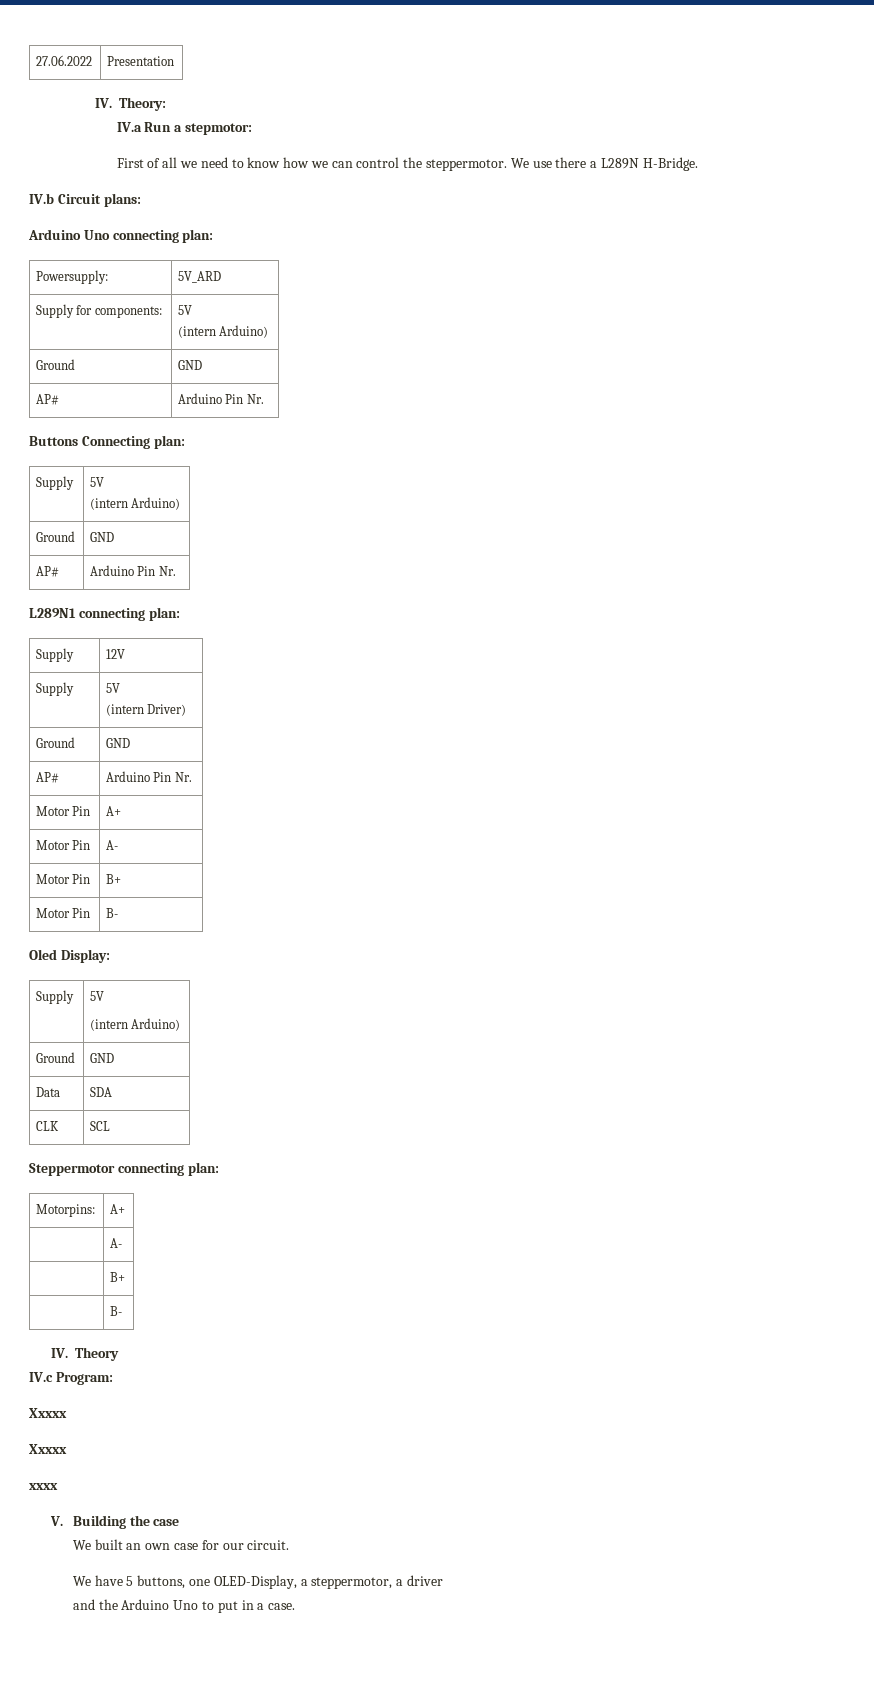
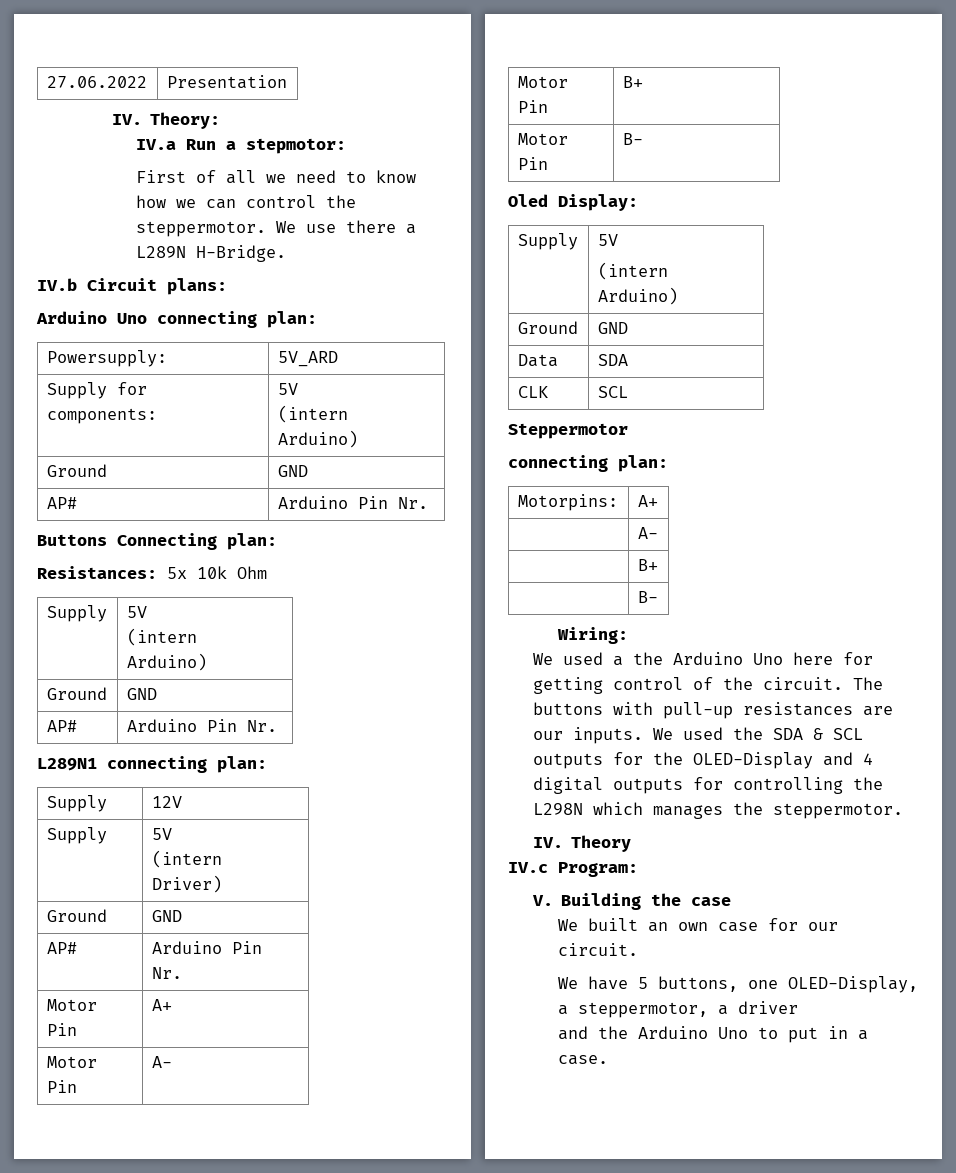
(185, 442) none -> [37,566,267,579] // Resistances: 5x 10k Ohm
(115, 1169) none -> (628, 431) //
(123, 1311) none -> [556,627,628,644] [532,652,873,666] [532,677,883,694] [532,702,893,719] [532,727,863,744] [532,752,873,769] [532,777,883,794] [532,802,903,819] // Wiring: // We used a the Arduino Uno here for getting control of the circuit. The buttons with pull-up resistances are our inputs. We used the SDA & SCL outputs for the OLED-Display and 4 digital outputs for controlling the L298N which manages the steppermotor.
[29,1408,67,1418] [29,1444,67,1454] [29,1483,58,1490] // Xxxxx // Xxxxx // xxxx -> (638, 869) none

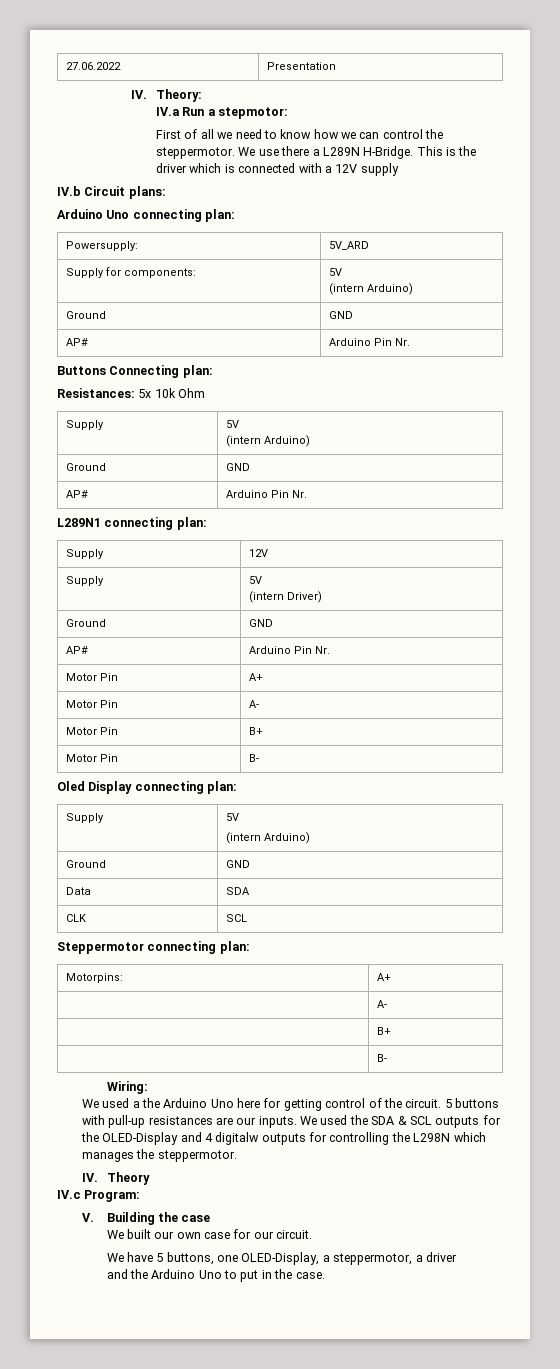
(287, 253) none -> [416,146,477,156] [156,163,399,176] This is the driver which is connected with a 12V supply
[558,194,638,211] Display: -> [88,781,238,794] Display connecting plan:
(628, 431) // -> (144, 948) none
[852,677,883,690] The -> [444,1099,452,1108] 5
[532,777,603,794] digital -> [215,1132,260,1145] digitalw
[647,922,668,932] an -> [154,1231,175,1239] our
[857,1030,868,1040] a -> [274,1269,293,1279] the

